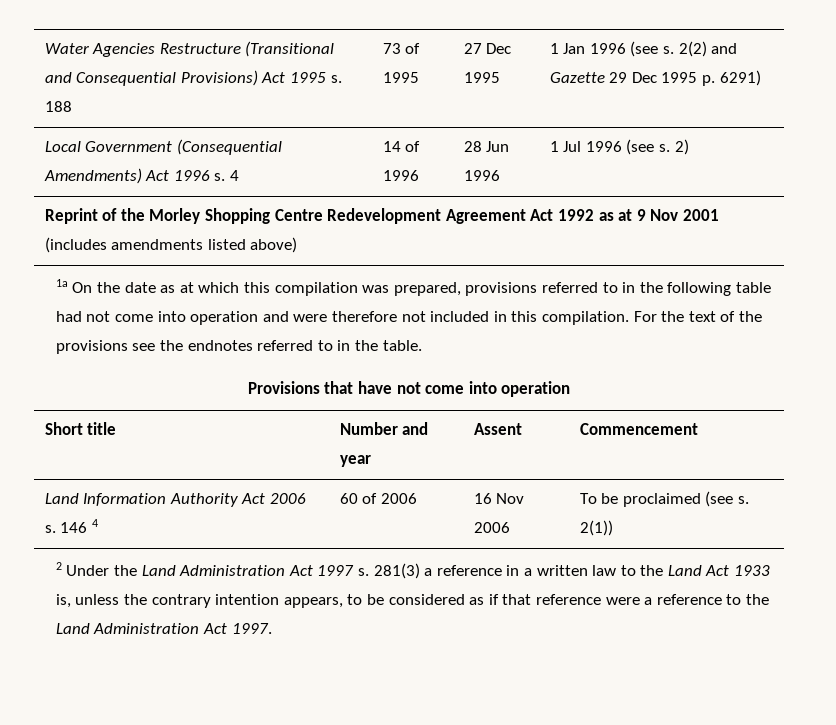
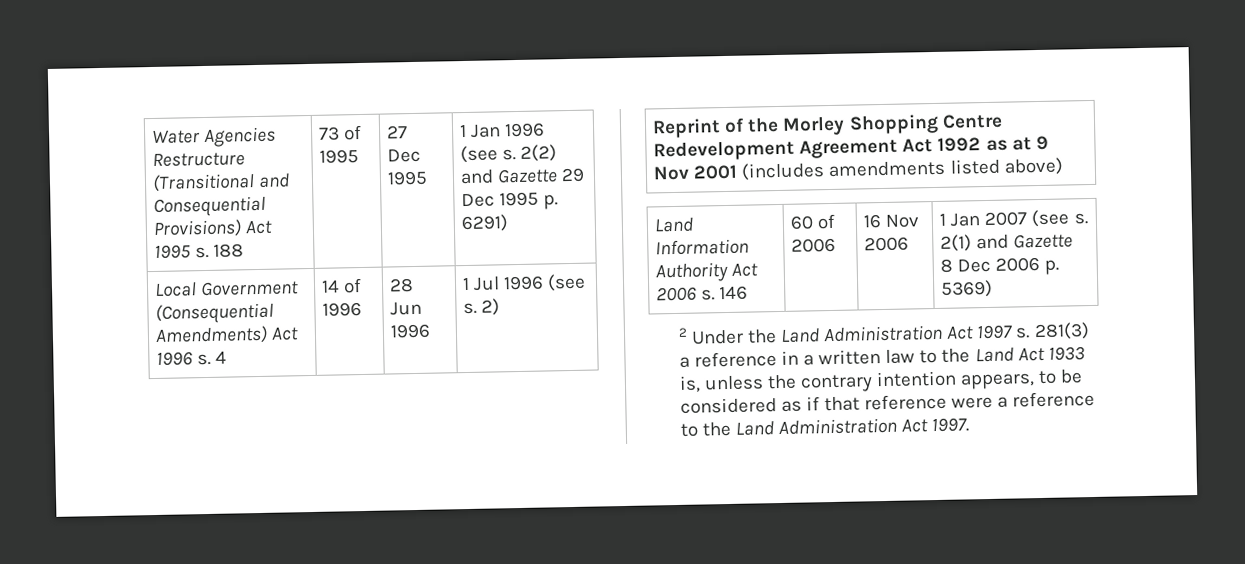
[55,279,771,296] [55,311,762,325] [55,340,422,354] [247,381,571,397] [44,422,117,435] [339,422,429,435] [339,455,371,467] [473,423,522,435] [579,423,698,435] // 1a On the date as at which this compilation was prepared, provisions referred to in the following table had not come into operation and were therefore not included in this compilation. For the text of the provisions see the endnotes referred to in the table. // Provisions that have not come into operation // Short title | Number and year | Assent | Commencement -> (1064, 166) none
[91,519,98,527] 4 -> (749, 293) none
[579,491,750,507] [579,520,613,536] To be proclaimed (see s. 2(1)) -> [939,209,1088,228] [940,233,1074,252] [940,256,1060,275] [941,279,994,298] 1 Jan 2007 (see s. 2(1) and Gazette 8 Dec 2006 p. 5369)

